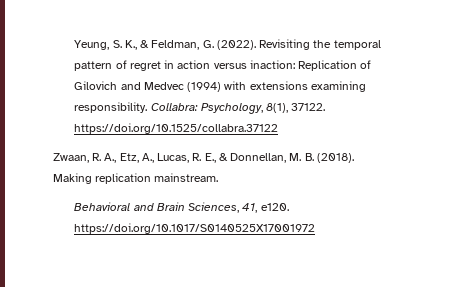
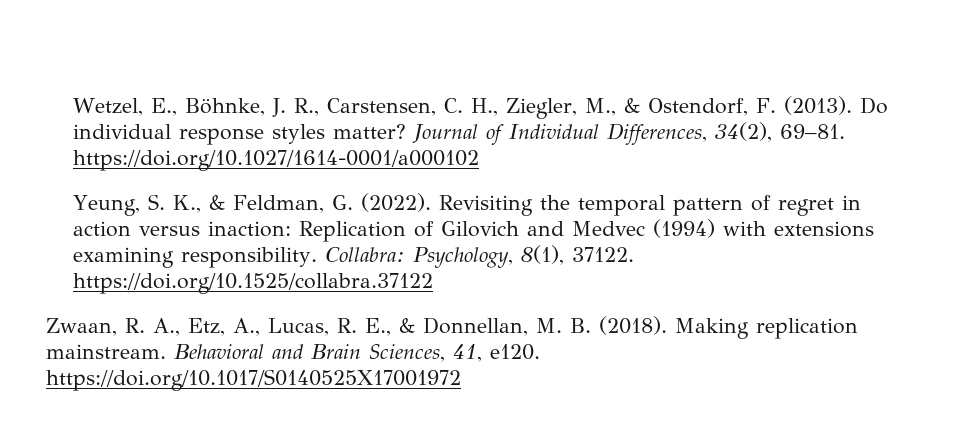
(74, 45) none -> [73,96,889,119] [73,122,846,145] [73,150,480,171] Wetzel, E., Böhnke, J. R., Carstensen, C. H., Ziegler, M., & Ostendorf, F. (2013). Do individual response styles matter? Journal of Individual Differences, 34(2), 69–81. https://doi.org/10.1027/1614-0001/a000102 //
(219, 177) // -> (166, 351) none

